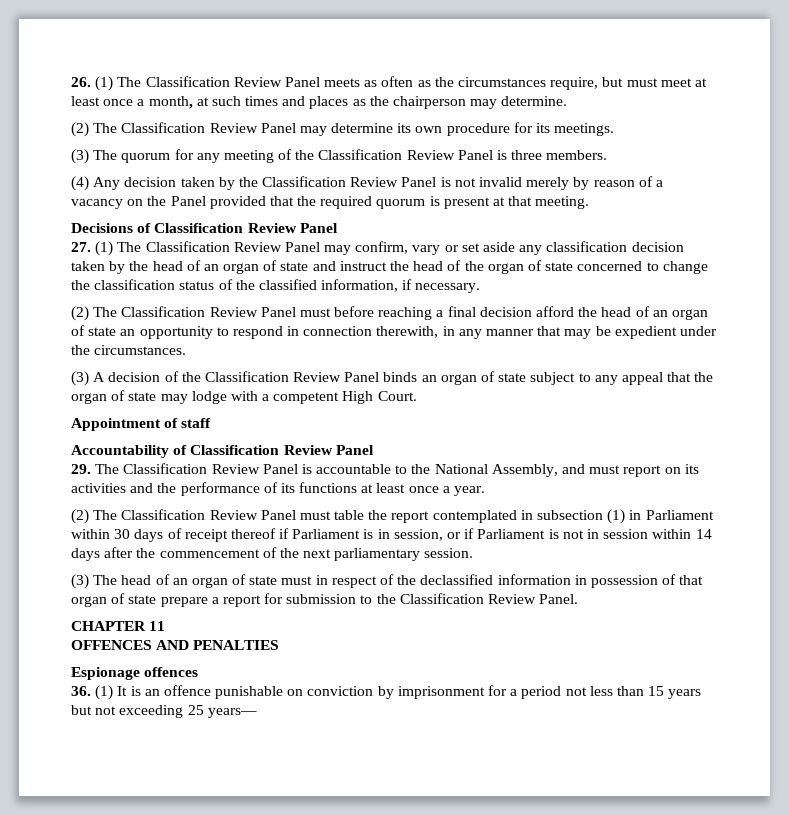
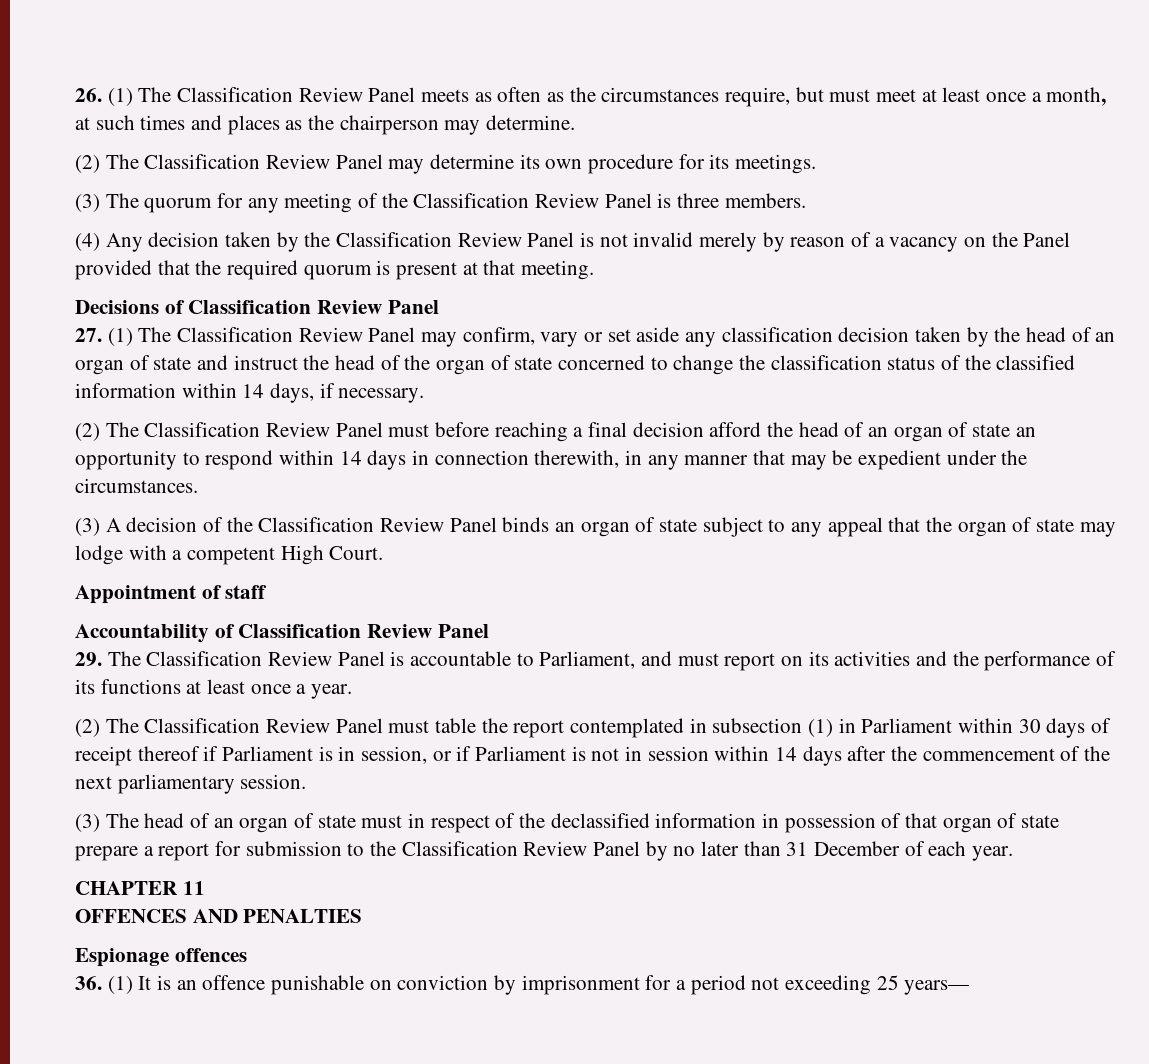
[321,279,399,292] information, -> [75,383,315,403] information within 14 days,
(283, 332) none -> [279,450,407,470] within 14 days
[411,464,558,477] the National Assembly, -> [539,651,636,669] Parliament,
[539,594,579,604] Panel. -> [593,841,1014,861] Panel by no later than 31 December of each year.
[589,686,702,699] [71,705,117,715] less than 15 years but not -> (780, 983) none

